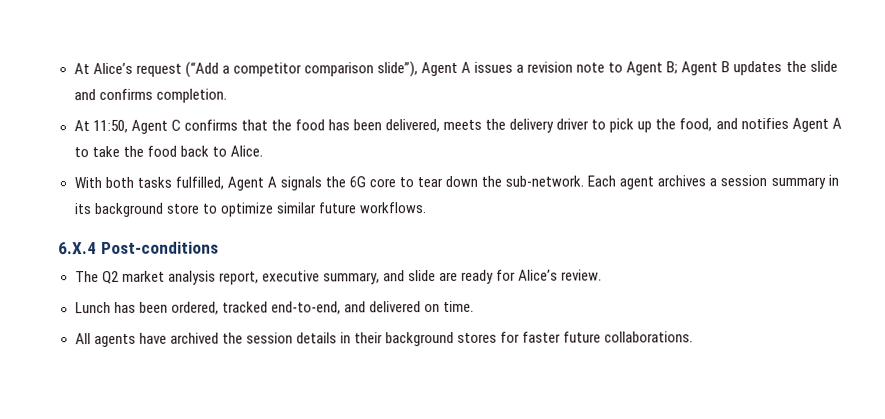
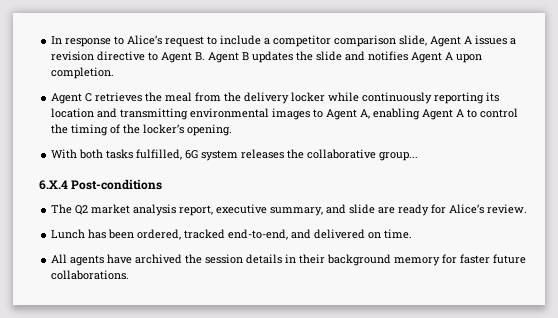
[73,61,219,78] At Alice’s request (“Add -> [51,35,262,47] In response to Alice’s request to include
[376,61,418,78] slide”), -> [399,35,428,46] slide,
[576,61,679,76] note to Agent B; -> [97,51,206,63] directive to Agent B.
[98,88,227,103] [73,117,842,134] [73,145,263,158] [73,174,839,191] [73,202,427,218] confirms completion. // At 11:50, Agent C confirms that the food has been delivered, meets the delivery driver to pick up the food, and notifies Agent A to take the food back to Alice. // With both tasks fulfilled, Agent A signals the 6G core to tear down the sub-network. Each agent archives a session summary in its background store to optimize similar future workflows. -> [368,51,483,63] [51,67,115,79] [51,92,500,104] [51,108,519,120] [51,124,233,136] [51,149,419,161] notifies Agent A upon completion. // Agent C retrieves the meal from the delivery locker while continuously reporting its location and transmitting environmental images to Agent A, enabling Agent A to control the timing of the locker’s opening. // With both tasks fulfilled, 6G system releases the collaborative group...
[457,332,498,343] stores -> [394,257,441,266] memory

